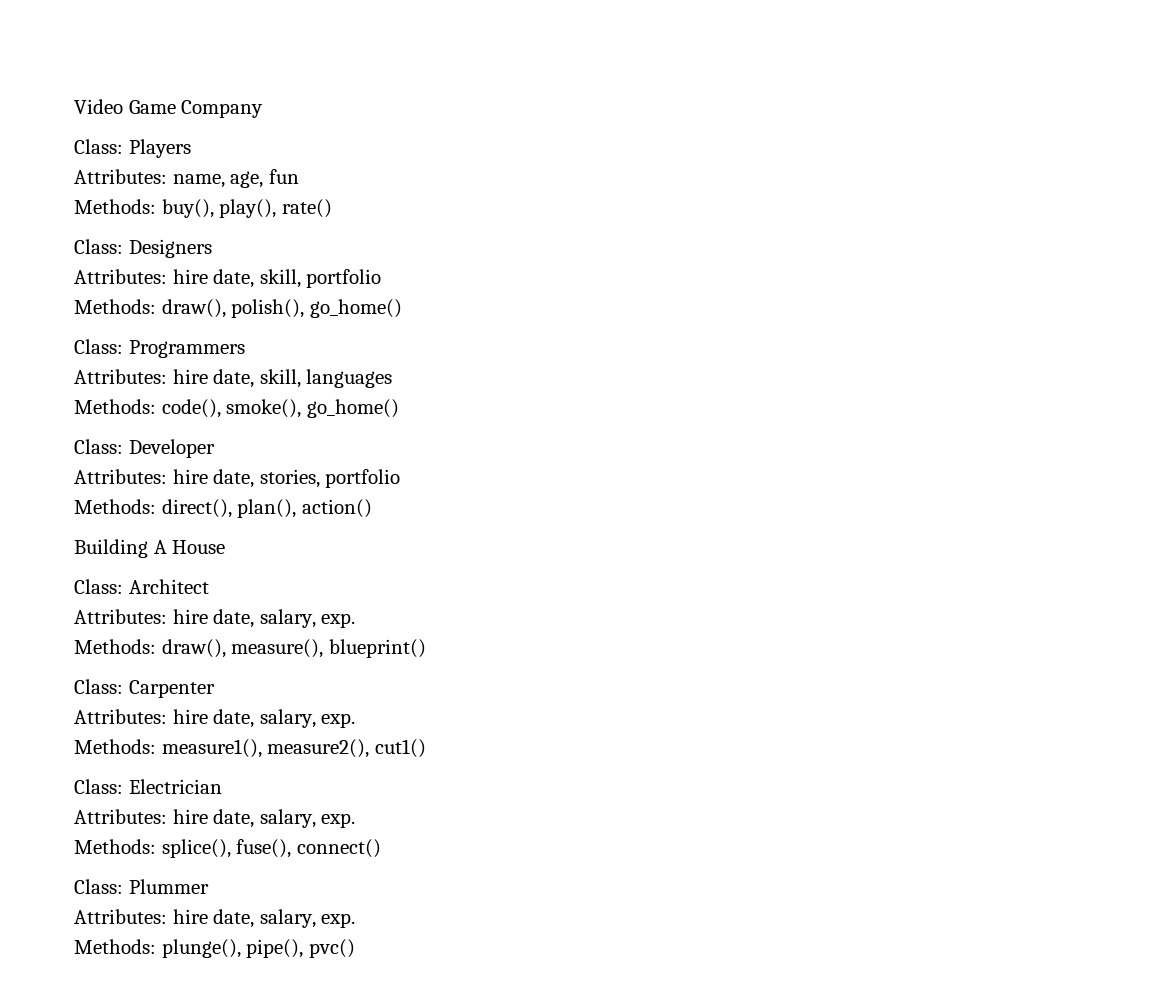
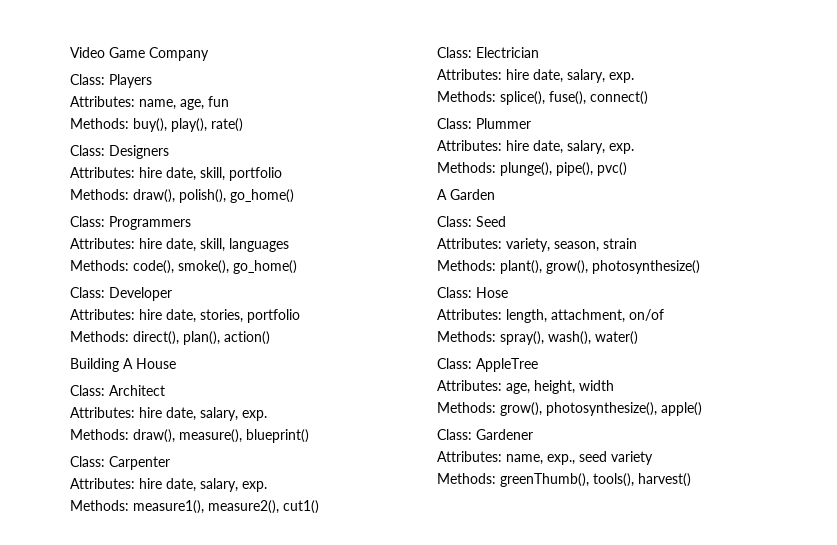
(355, 948) none -> [437,189,495,200] [437,216,506,227] [437,238,637,252] [437,260,700,274] [437,287,508,298] [437,309,664,323] [437,331,638,345] [437,358,538,372] [437,380,614,394] [437,402,702,416] [437,429,533,440] [437,451,653,465] [437,473,691,487] // A Garden // Class: Seed // Attributes: variety, season, strain // Methods: plant(), grow(), photosynthesize() // Class: Hose // Attributes: length, attachment, on/of // Methods: spray(), wash(), water() // Class: AppleTree // Attributes: age, height, width // Methods: grow(), photosynthesize(), apple() // Class: Gardener // Attributes: name, exp., seed variety // Methods: greenThumb(), tools(), harvest()

